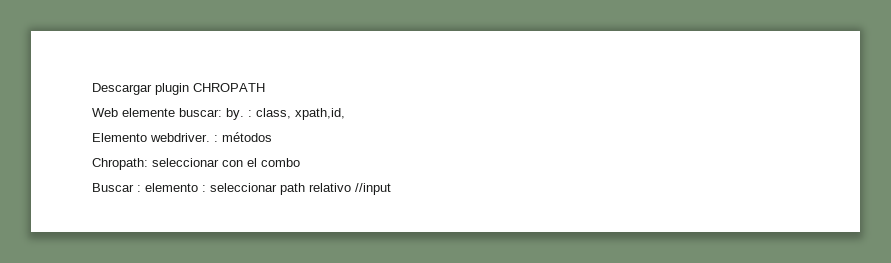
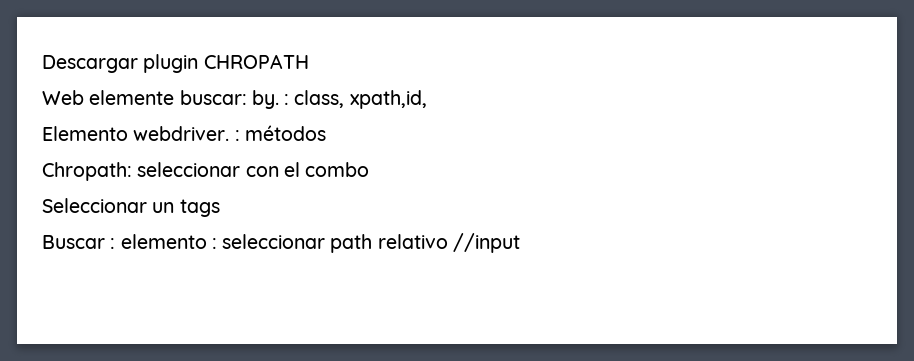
(300, 162) none -> [42,198,220,217] // Seleccionar un tags

